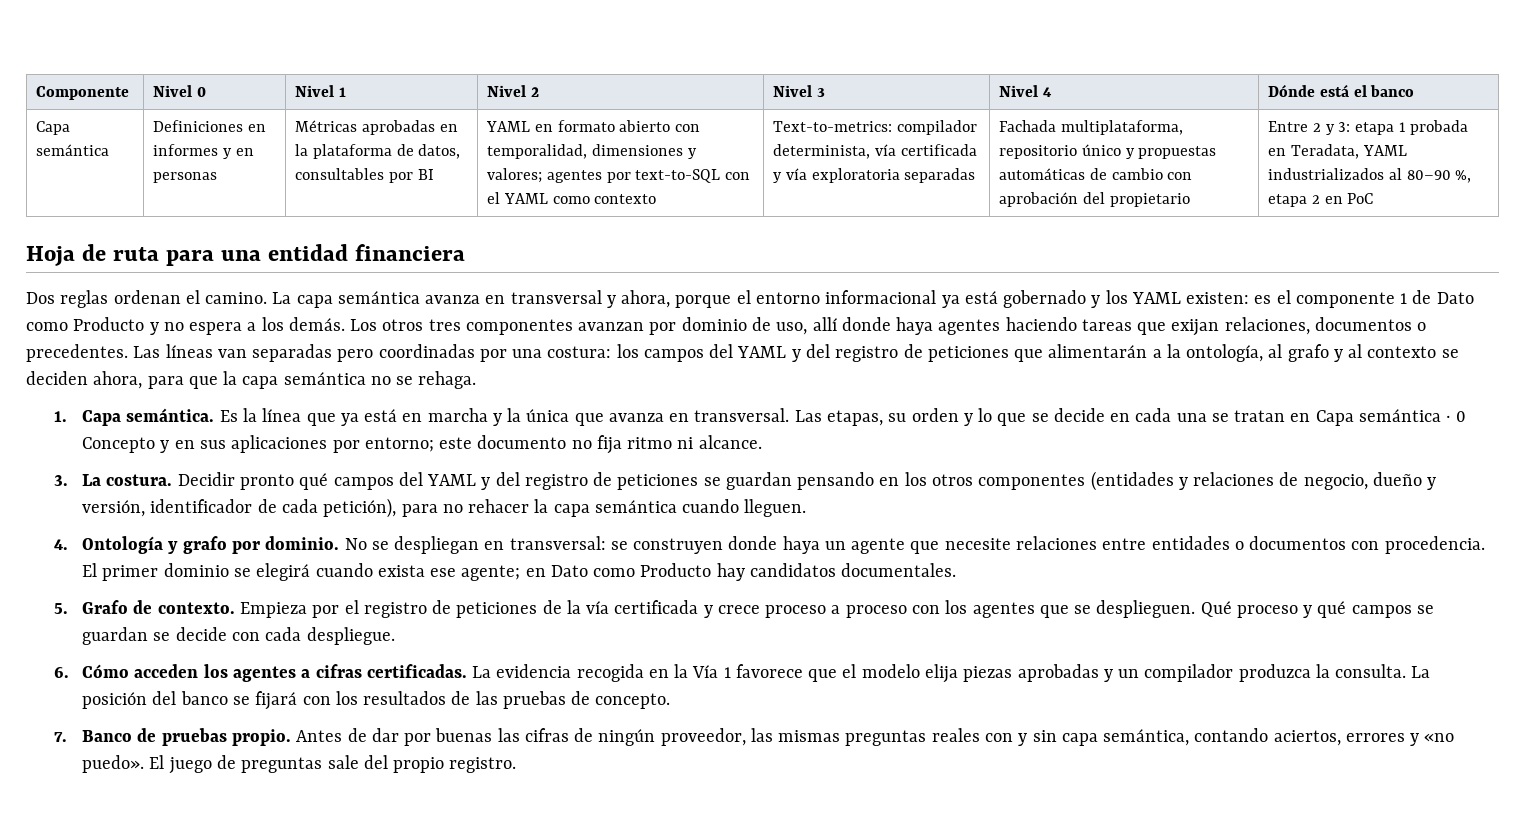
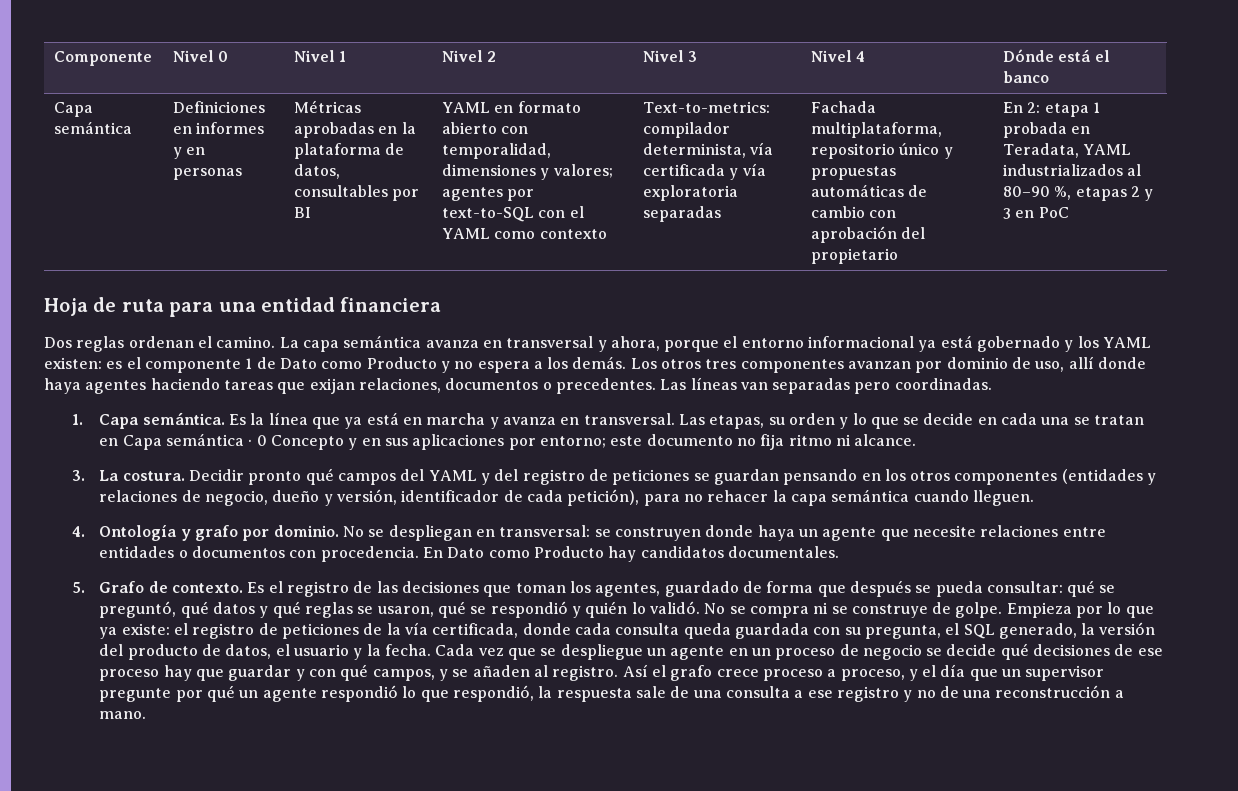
[1268,121,1351,135] Entre 2 y 3: -> [1003,102,1041,113] En 2:
[1268,194,1320,207] etapa 2 -> [1075,186,1154,201] [1003,208,1012,219] etapas 2 y 3
[378,344,1459,362] [26,371,477,389] coordinadas por una costura: los campos del YAML y del registro de peticiones que alimentarán a la ontología, al grafo y al contexto se deciden ahora, para que la capa semántica no se rehaga. -> [894,378,992,390] coordinadas.
[507,408,604,426] la única que -> (499, 423) none
[82,563,546,581] El primer dominio se elegirá cuando exista ese agente; en -> [423,547,444,558] En
[240,602,340,618] Empieza por -> [247,580,1116,597] [99,601,1154,618] [99,623,170,639] Es el registro de las decisiones que toman los agentes, guardado de forma que después se pueda consultar: qué se preguntó, qué datos y qué reglas se usaron, qué se respondió y quién lo validó. No se compra ni se construye de golpe. Empieza por lo que ya existe:
[614,600,1434,618] [82,627,395,645] [54,664,1431,683] [82,691,671,710] [54,728,1455,746] [82,755,517,774] certificada y crece proceso a proceso con los agentes que se desplieguen. Qué proceso y qué campos se guardan se decide con cada despliegue. // 6. Cómo acceden los agentes a cifras certificadas. La evidencia recogida en la Vía 1 favorece que el modelo elija piezas aprobadas y un compilador produzca la consulta. La posición del banco se fijará con los resultados de las pruebas de concepto. // 7. Banco de pruebas propio. Antes de dar por buenas las cifras de ningún proveedor, las mismas preguntas reales con y sin capa semántica, contando aciertos, errores y «no puedo». El juego de preguntas sale del propio registro. -> [432,622,1156,639] [99,643,1163,660] [99,664,1105,681] [99,685,1124,702] [99,711,147,719] certificada, donde cada consulta queda guardada con su pregunta, el SQL generado, la versión del producto de datos, el usuario y la fecha. Cada vez que se despliegue un agente en un proceso de negocio se decide qué decisiones de ese proceso hay que guardar y con qué campos, y se añaden al registro. Así el grafo crece proceso a proceso, y el día que un supervisor pregunte por qué un agente respondió lo que respondió, la respuesta sale de una consulta a ese registro y no de una reconstrucción a mano.

